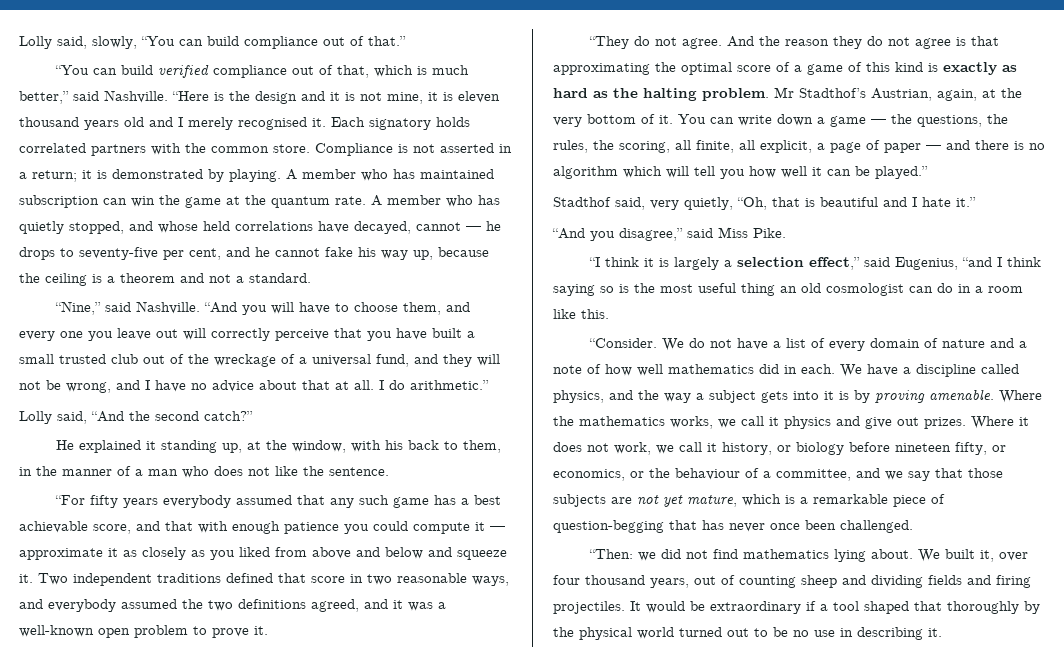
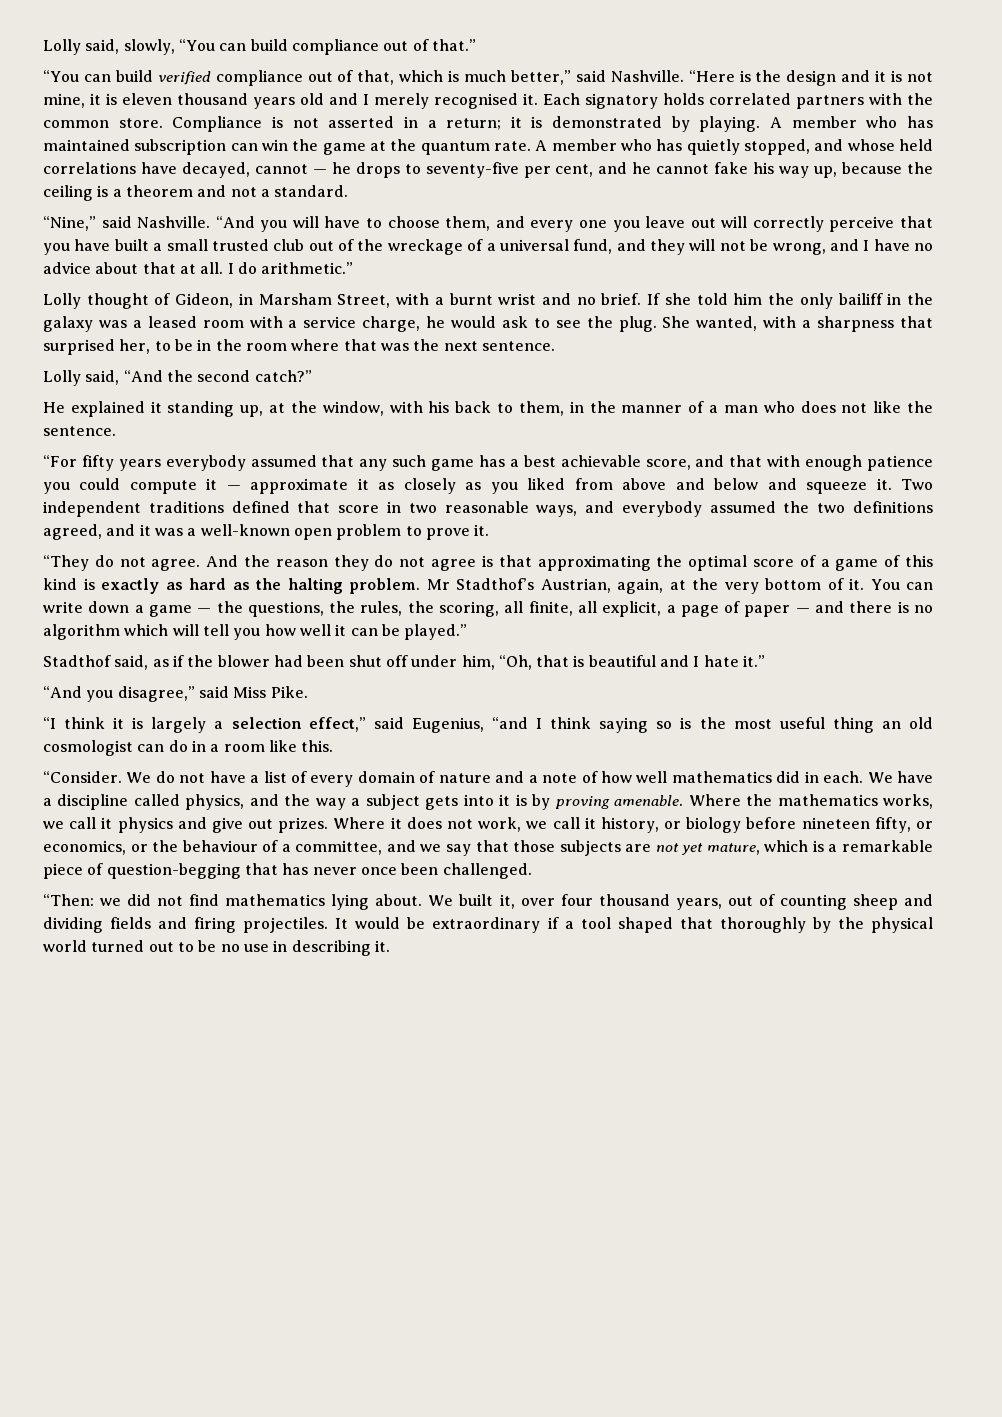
(489, 385) none -> [43,293,934,309] [43,316,934,332] [43,339,555,355] // Lolly thought of Gideon, in Marsham Street, with a burnt wrist and no brief. If she told him the only bailiff in the galaxy was a leased room with a service charge, he would ask to see the plug. She wanted, with a sharpness that surprised her, to be in the room where that was the next sentence.
[650,197,733,210] very quietly, -> [152,655,495,670] as if the blower had been shut off under him,

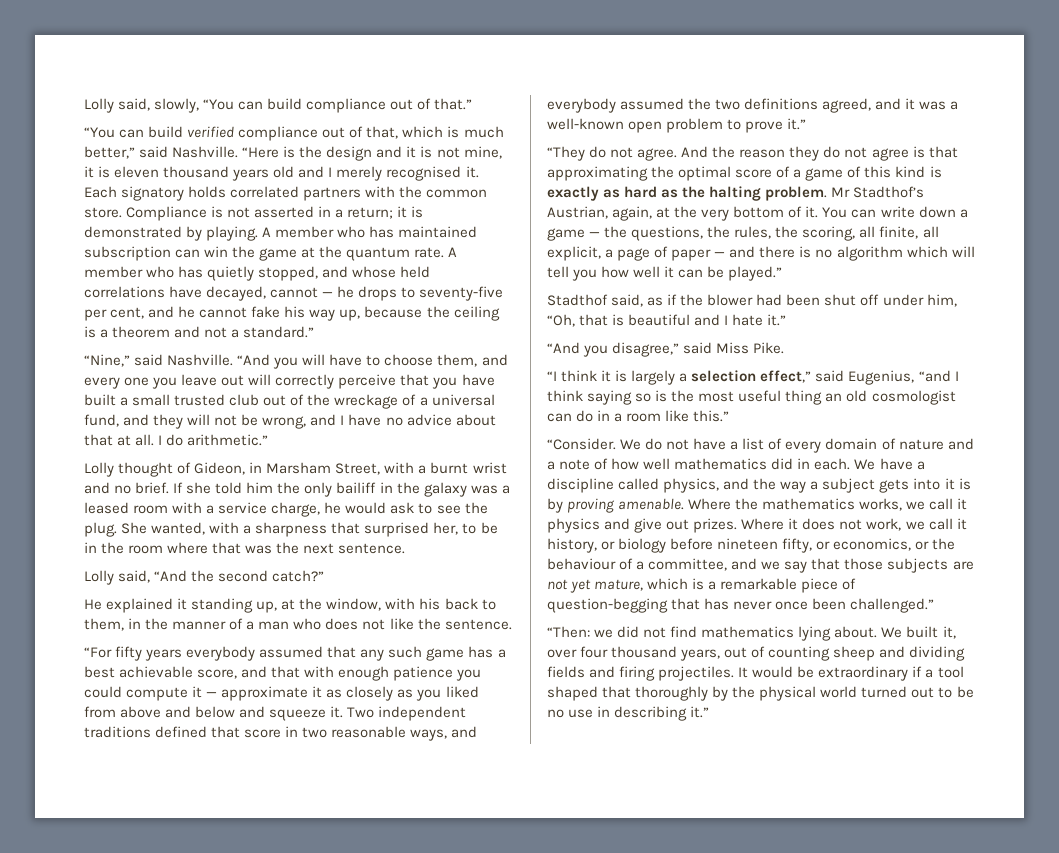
[274,185,349,197] standard. -> [243,326,315,338] standard.”
[474,524,490,536] it. -> [787,118,807,130] it.”
[301,740,334,752] this. -> [693,410,730,422] this.”
[442,863,532,879] challenged. -> [850,598,935,613] challenged.”
[374,940,390,952] it. -> [690,706,710,718] it.”

